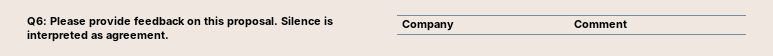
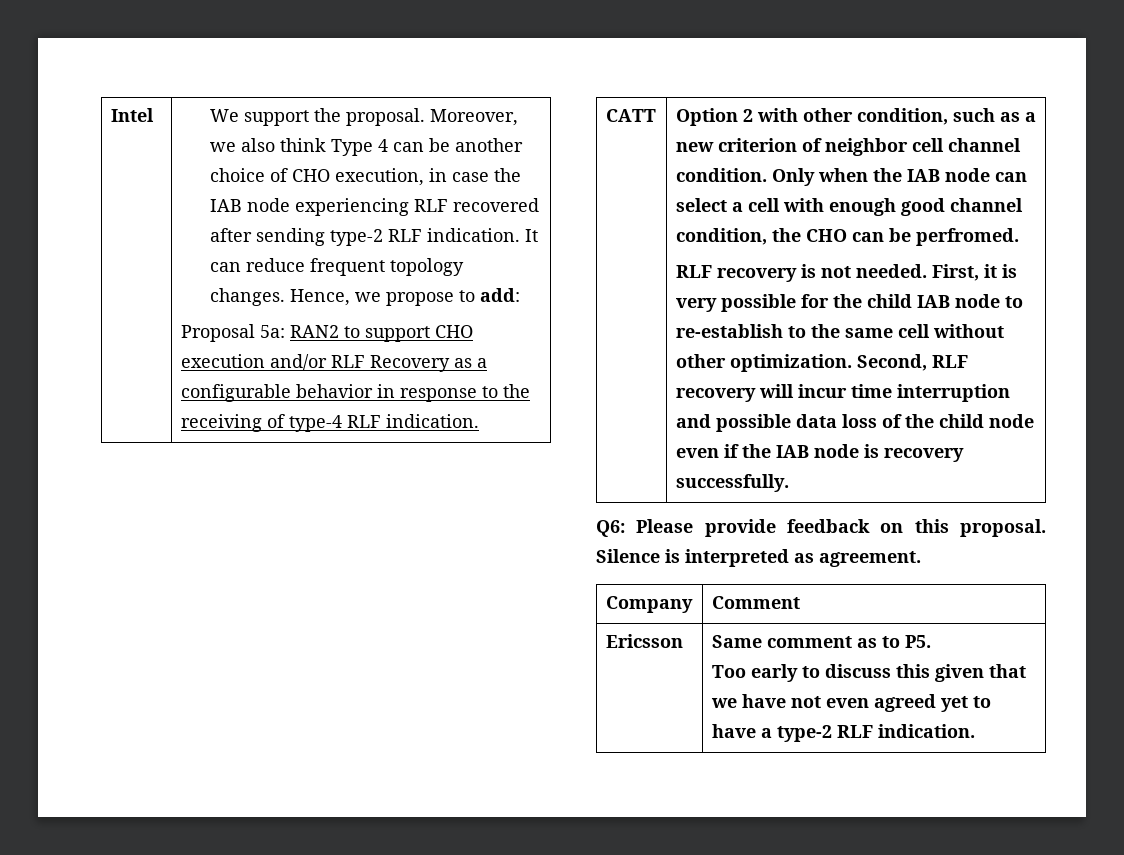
(27, 21) none -> [110,108,154,122] [209,108,518,126] [209,138,523,156] [209,168,521,186] [209,198,539,216] [209,228,538,246] [209,258,464,276] [209,288,520,306] [180,324,473,342] [180,354,487,372] [180,384,530,402] [180,414,479,432] [605,109,656,122] [675,108,1036,126] [675,138,1021,156] [675,168,1027,186] [675,198,1023,216] [675,228,1019,246] [675,264,1017,282] [675,294,1023,312] [675,324,1004,338] [675,354,968,372] [675,384,1010,402] [675,414,1034,432] [675,444,964,462] [675,474,789,492] Intel | We support the proposal. Moreover, we also think Type 4 can be another choice of CHO execution, in case the IAB node experiencing RLF recovered after sending type-2 RLF indication. It can reduce frequent topology changes. Hence, we propose to add: // Proposal 5a: RAN2 to support CHO execution and/or RLF Recovery as a configurable behavior in response to the receiving of type-4 RLF indication. // CATT | Option 2 with other condition, such as a new criterion of neighbor cell channel condition. Only when the IAB node can select a cell with enough good channel condition, the CHO can be perfromed. // RLF recovery is not needed. First, it is very possible for the child IAB node to re-establish to the same cell without other optimization. Second, RLF recovery will incur time interruption and possible data loss of the child node even if the IAB node is recovery successfully. //
(627, 24) none -> [605,634,683,648] [711,635,931,648] [711,664,1026,682] [710,694,991,712] [711,724,975,742] // Ericsson | Same comment as to P5. // Too early to discuss this given that we have not even agreed yet to have a type-2 RLF indication.

